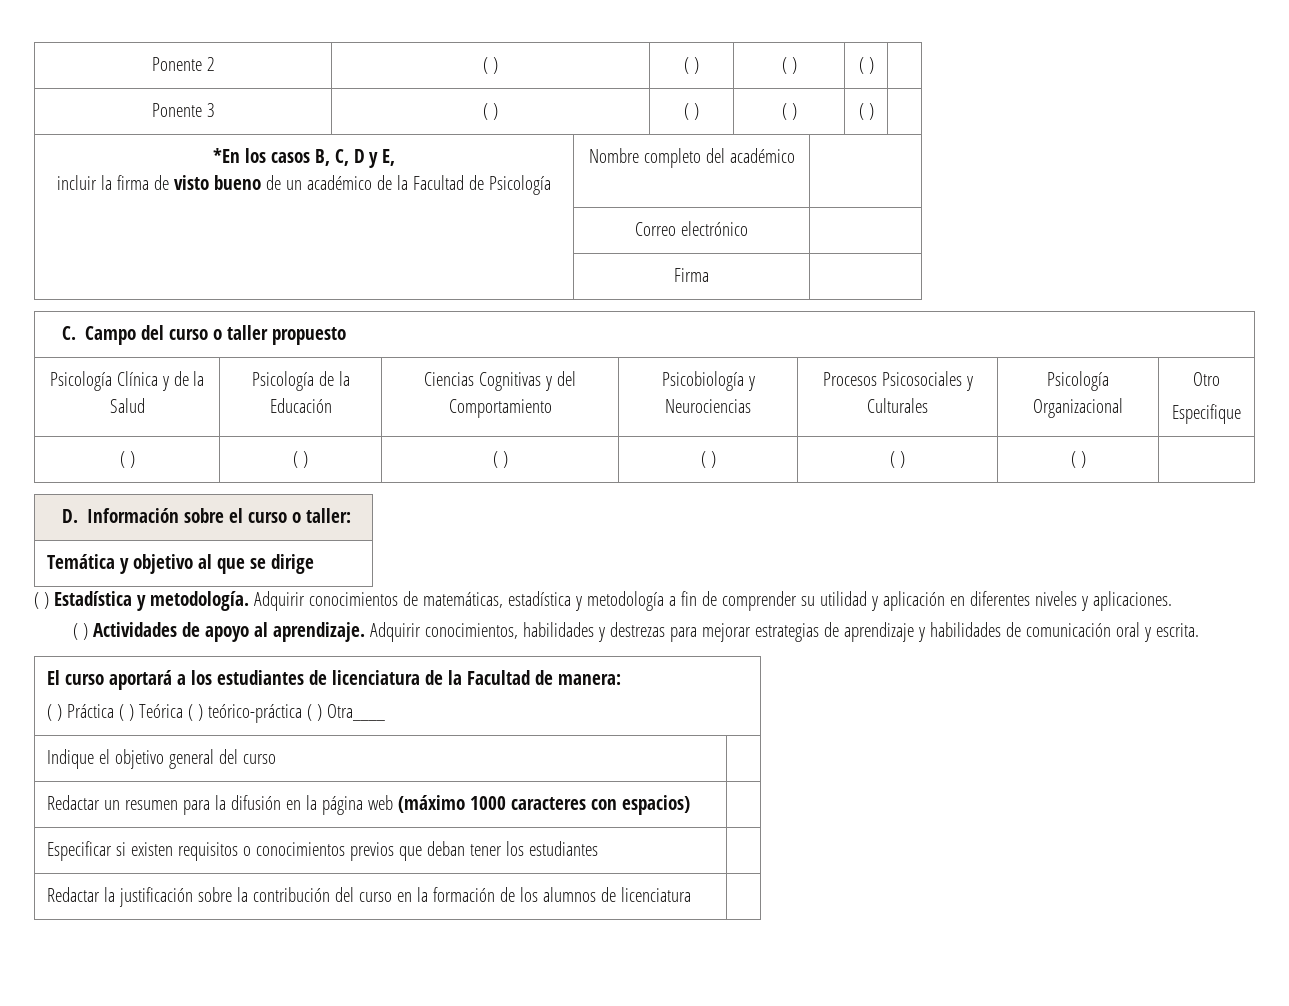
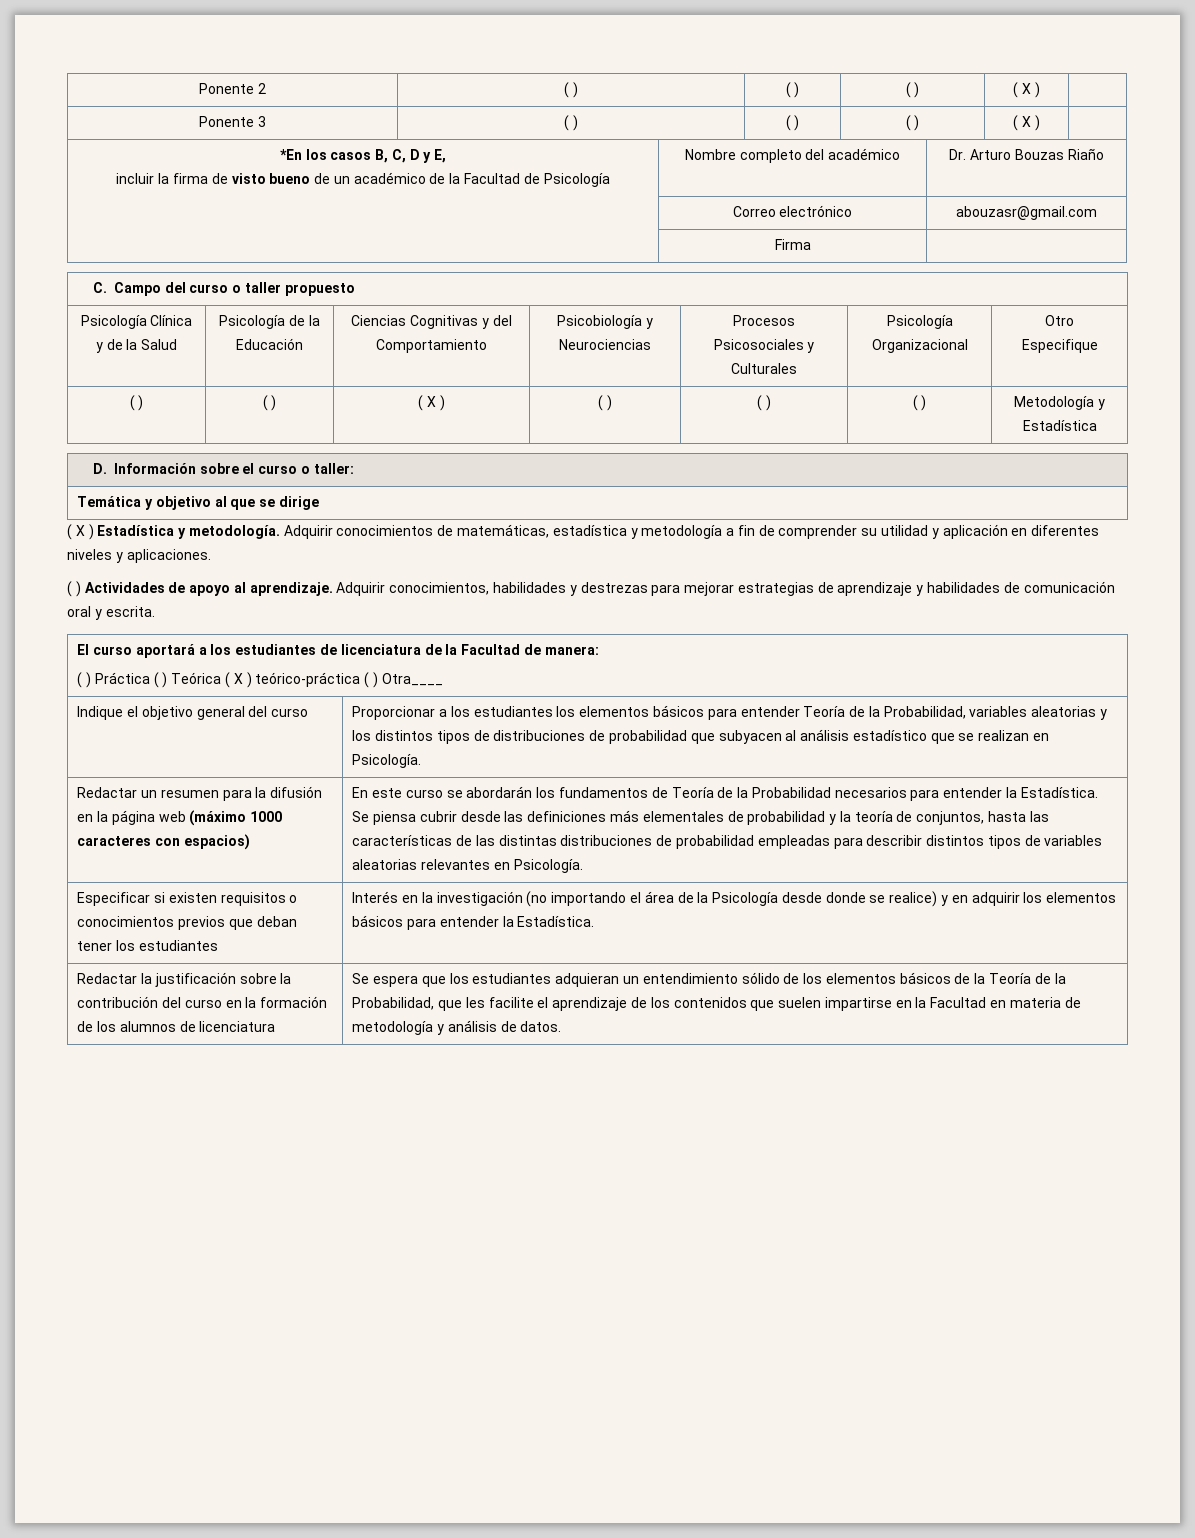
(864, 65) none -> [1022,83,1031,94] X
(864, 111) none -> [1022,116,1031,127] X
(795, 155) none -> [949,148,1104,160] Dr. Arturo Bouzas Riaño
(748, 228) none -> [956,206,1097,220] abouzasr@gmail.com
[502,451,508,468] [700,451,716,468] [890,451,905,468] [1070,451,1086,468] ) | ( ) | ( ) | ( ) | -> [426,395,445,411] [598,395,612,411] [757,395,771,411] [912,395,927,411] [1014,396,1105,410] [1022,420,1097,431] X ) | ( ) | ( ) | ( ) | Metodología y Estadística
(39, 600) none -> [75,525,85,536] X
(193, 712) none -> [233,673,243,684] X
(276, 759) none -> [352,705,1108,720] [352,729,1050,744] [352,754,422,768] Proporcionar a los estudiantes los elementos básicos para entender Teoría de la Probabilidad, variables aleatorias y los distintos tipos de distribuciones de probabilidad que subyacen al análisis estadístico que se realizan en Psicología.
(690, 805) none -> [352,786,1098,801] [352,810,1049,825] [352,835,1103,849] [352,859,583,873] En este curso se abordarán los fundamentos de Teoría de la Probabilidad necesarios para entender la Estadística. Se piensa cubrir desde las definiciones más elementales de probabilidad y la teoría de conjuntos, hasta las características de las distintas distribuciones de probabilidad empleadas para describir distintos tipos de variables aleatorias relevantes en Psicología.
(598, 848) none -> [352,891,1117,907] [352,915,595,930] Interés en la investigación (no importando el área de la Psicología desde donde se realice) y en adquirir los elementos básicos para entender la Estadística.
(691, 894) none -> [352,972,1066,987] [352,997,1081,1011] [352,1020,562,1035] Se espera que los estudiantes adquieran un entendimiento sólido de los elementos básicos de la Teoría de la Probabilidad, que les facilite el aprendizaje de los contenidos que suelen impartirse en la Facultad en materia de metodología y análisis de datos.

